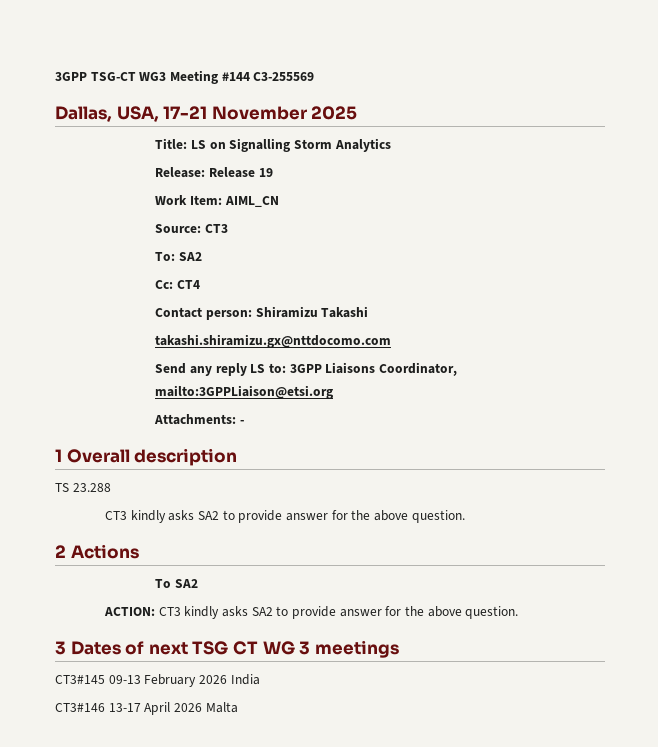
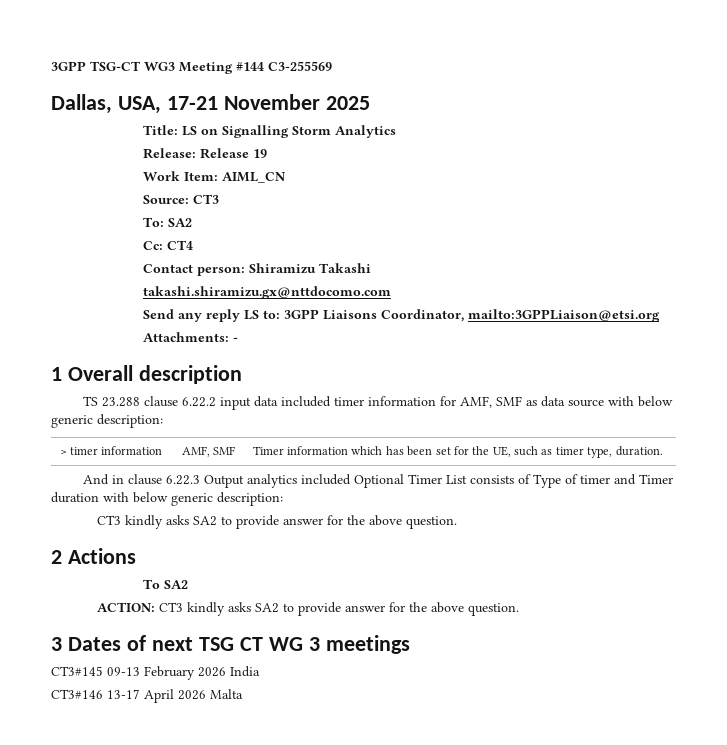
(111, 487) none -> [143,396,673,410] [51,414,163,428] [59,446,163,455] [181,446,236,457] [252,446,663,458] [82,474,673,488] [51,492,283,506] clause 6.22.2 input data included timer information for AMF, SMF as data source with below generic description: // > timer information | AMF, SMF | Timer information which has been set for the UE, such as timer type, duration. // And in clause 6.22.3 Output analytics included Optional Timer List consists of Type of timer and Timer duration with below generic description:

